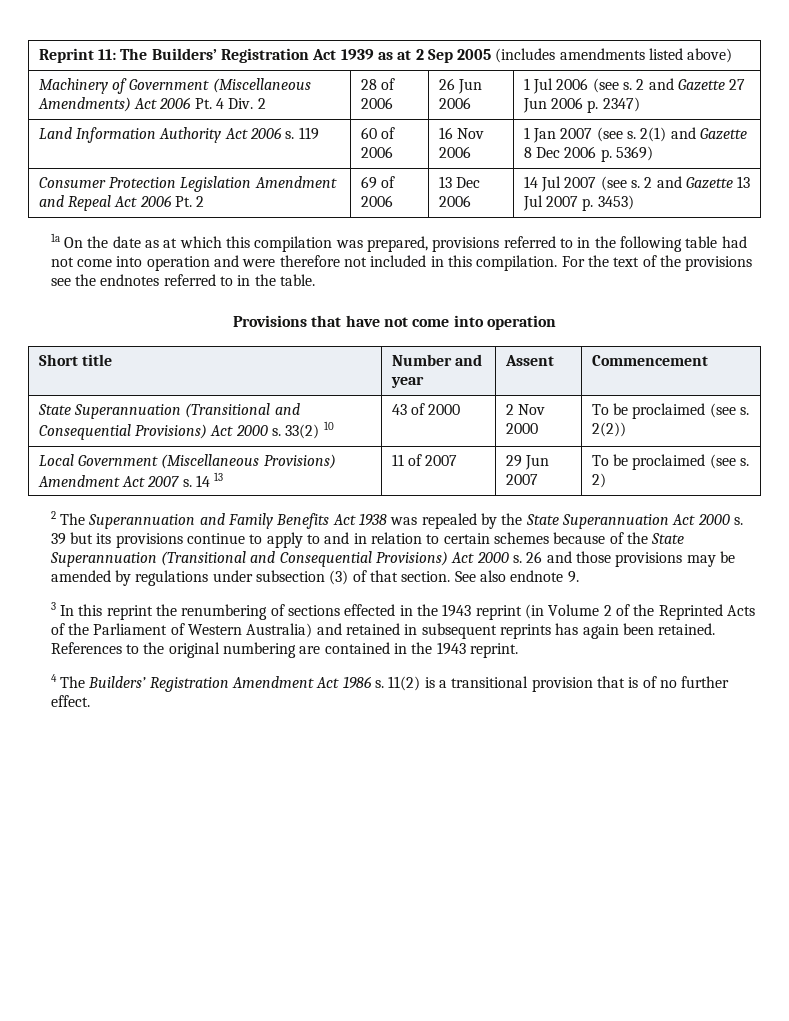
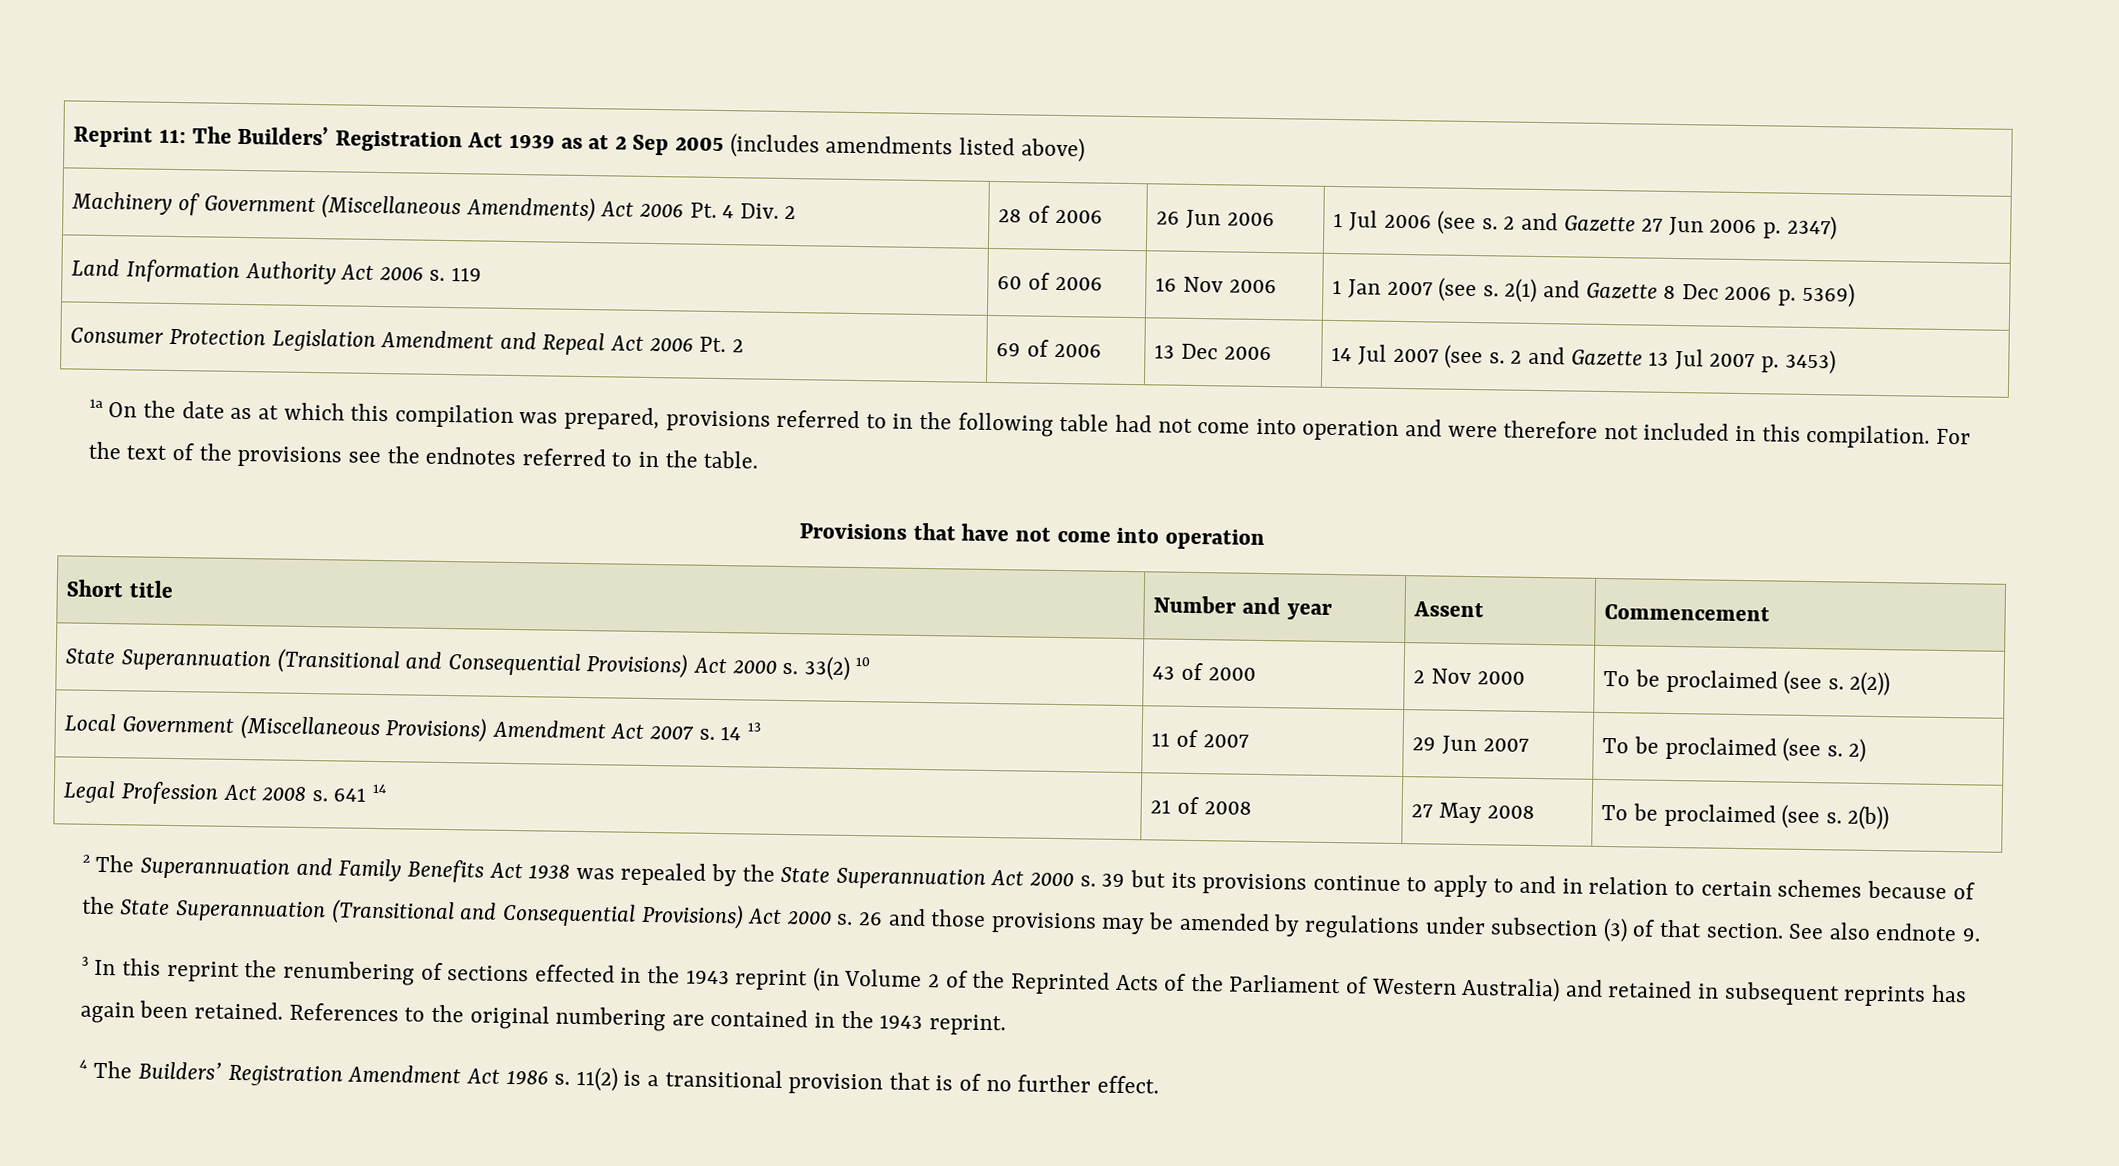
(606, 480) none -> [63,780,387,805] [1150,796,1252,815] [1411,802,1535,824] [1601,803,1890,831] // Legal Profession Act 2008 s. 641 14 | 21 of 2008 | 27 May 2008 | To be proclaimed (see s. 2(b))

